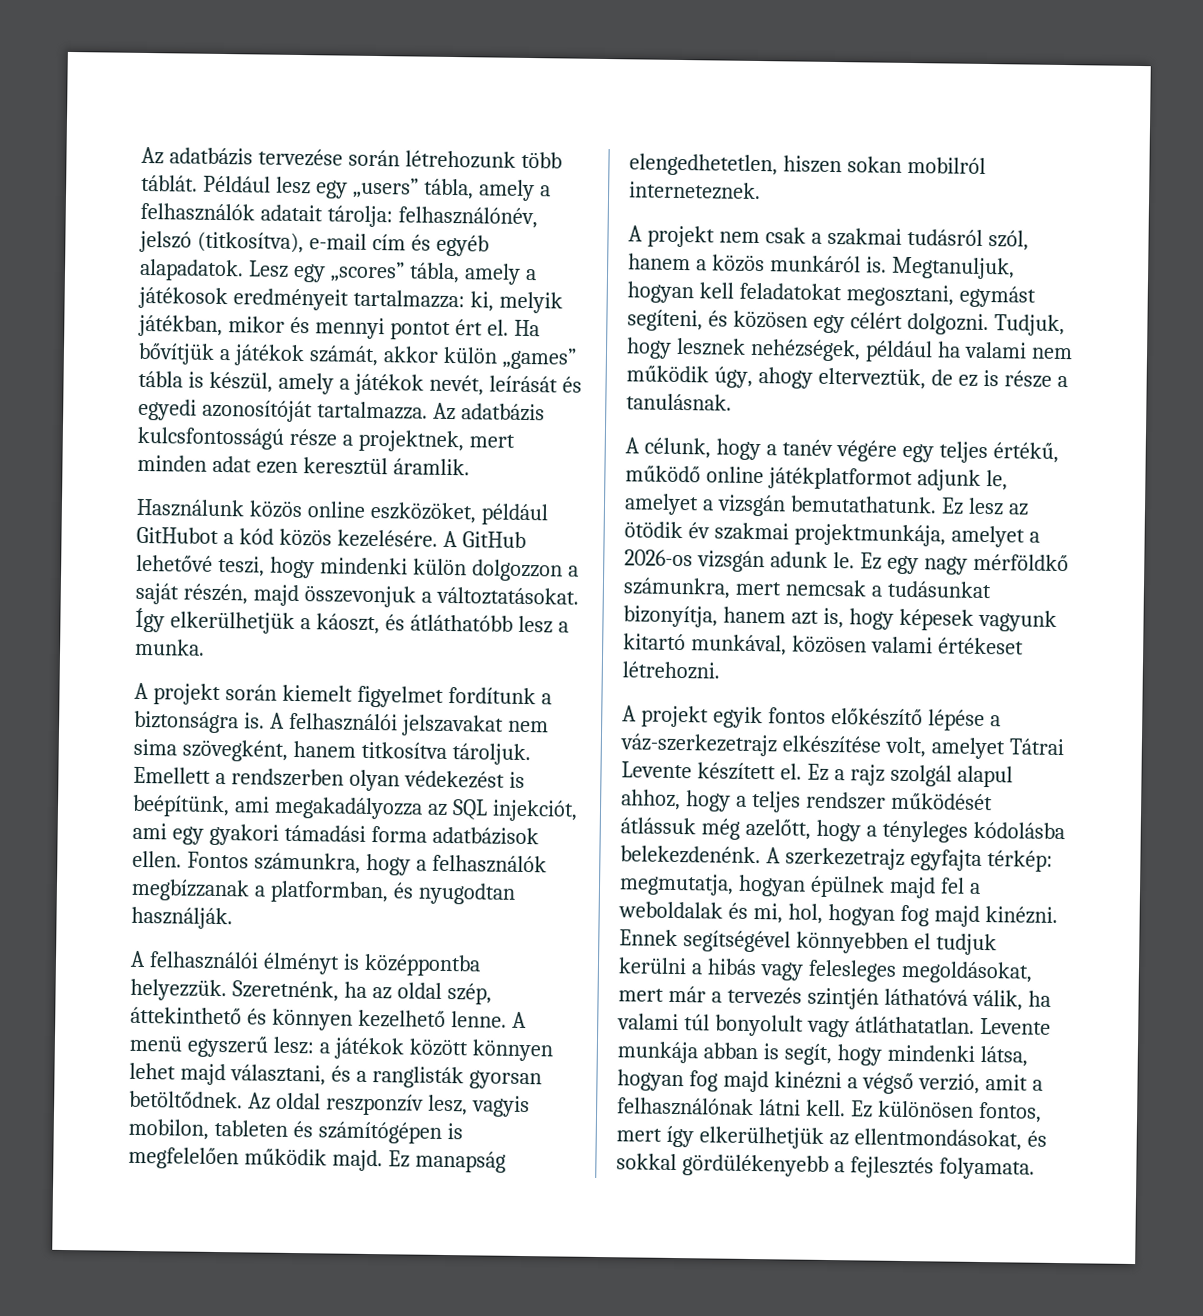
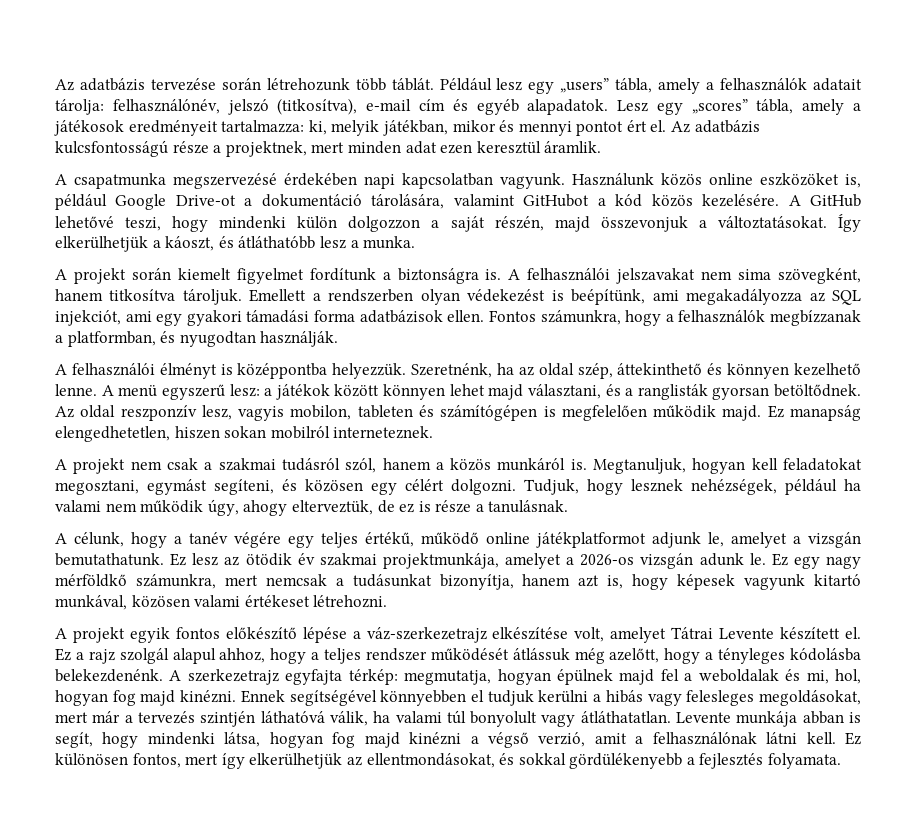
[513,319,540,337] [138,342,577,370] [138,370,582,396] [138,398,428,423] Ha bővítjük a játékok számát, akkor külön „games” tábla is készül, amely a játékok nevét, leírását és egyedi azonosítóját tartalmazza. -> (667, 126) none
[136,498,549,526] Használunk közös online eszközöket, például -> [55,173,861,189] [55,194,515,210] A csapatmunka megszervezésé érdekében napi kapcsolatban vagyunk. Használunk közös online eszközöket is, például Google Drive-ot a dokumentáció tárolására, valamint

